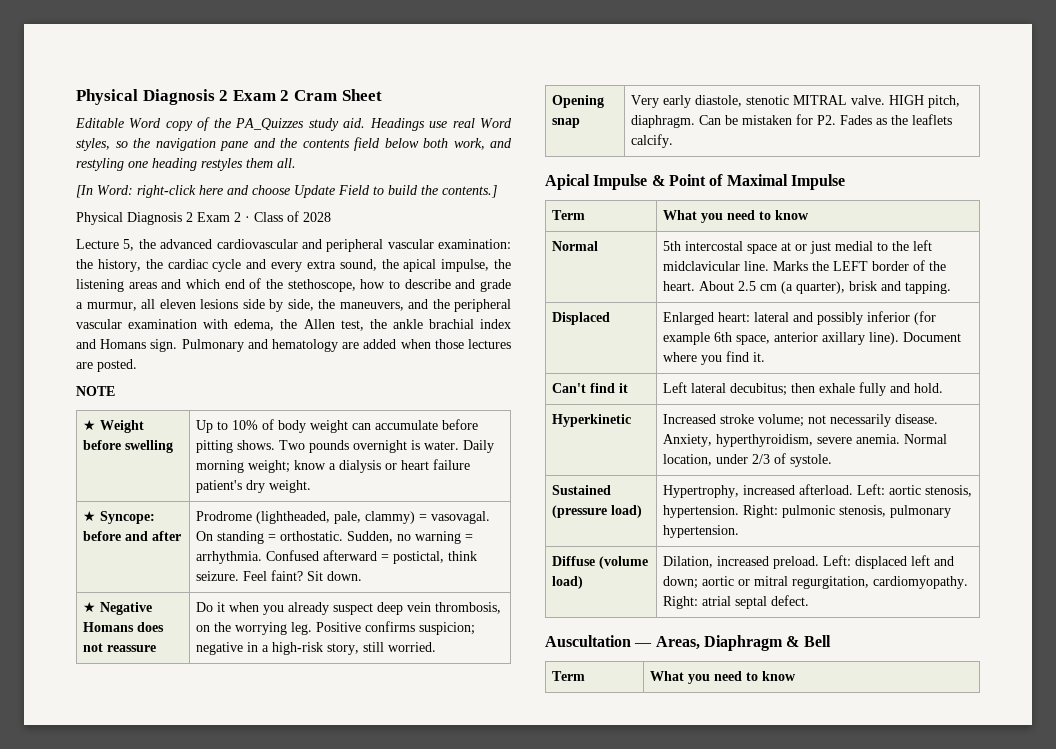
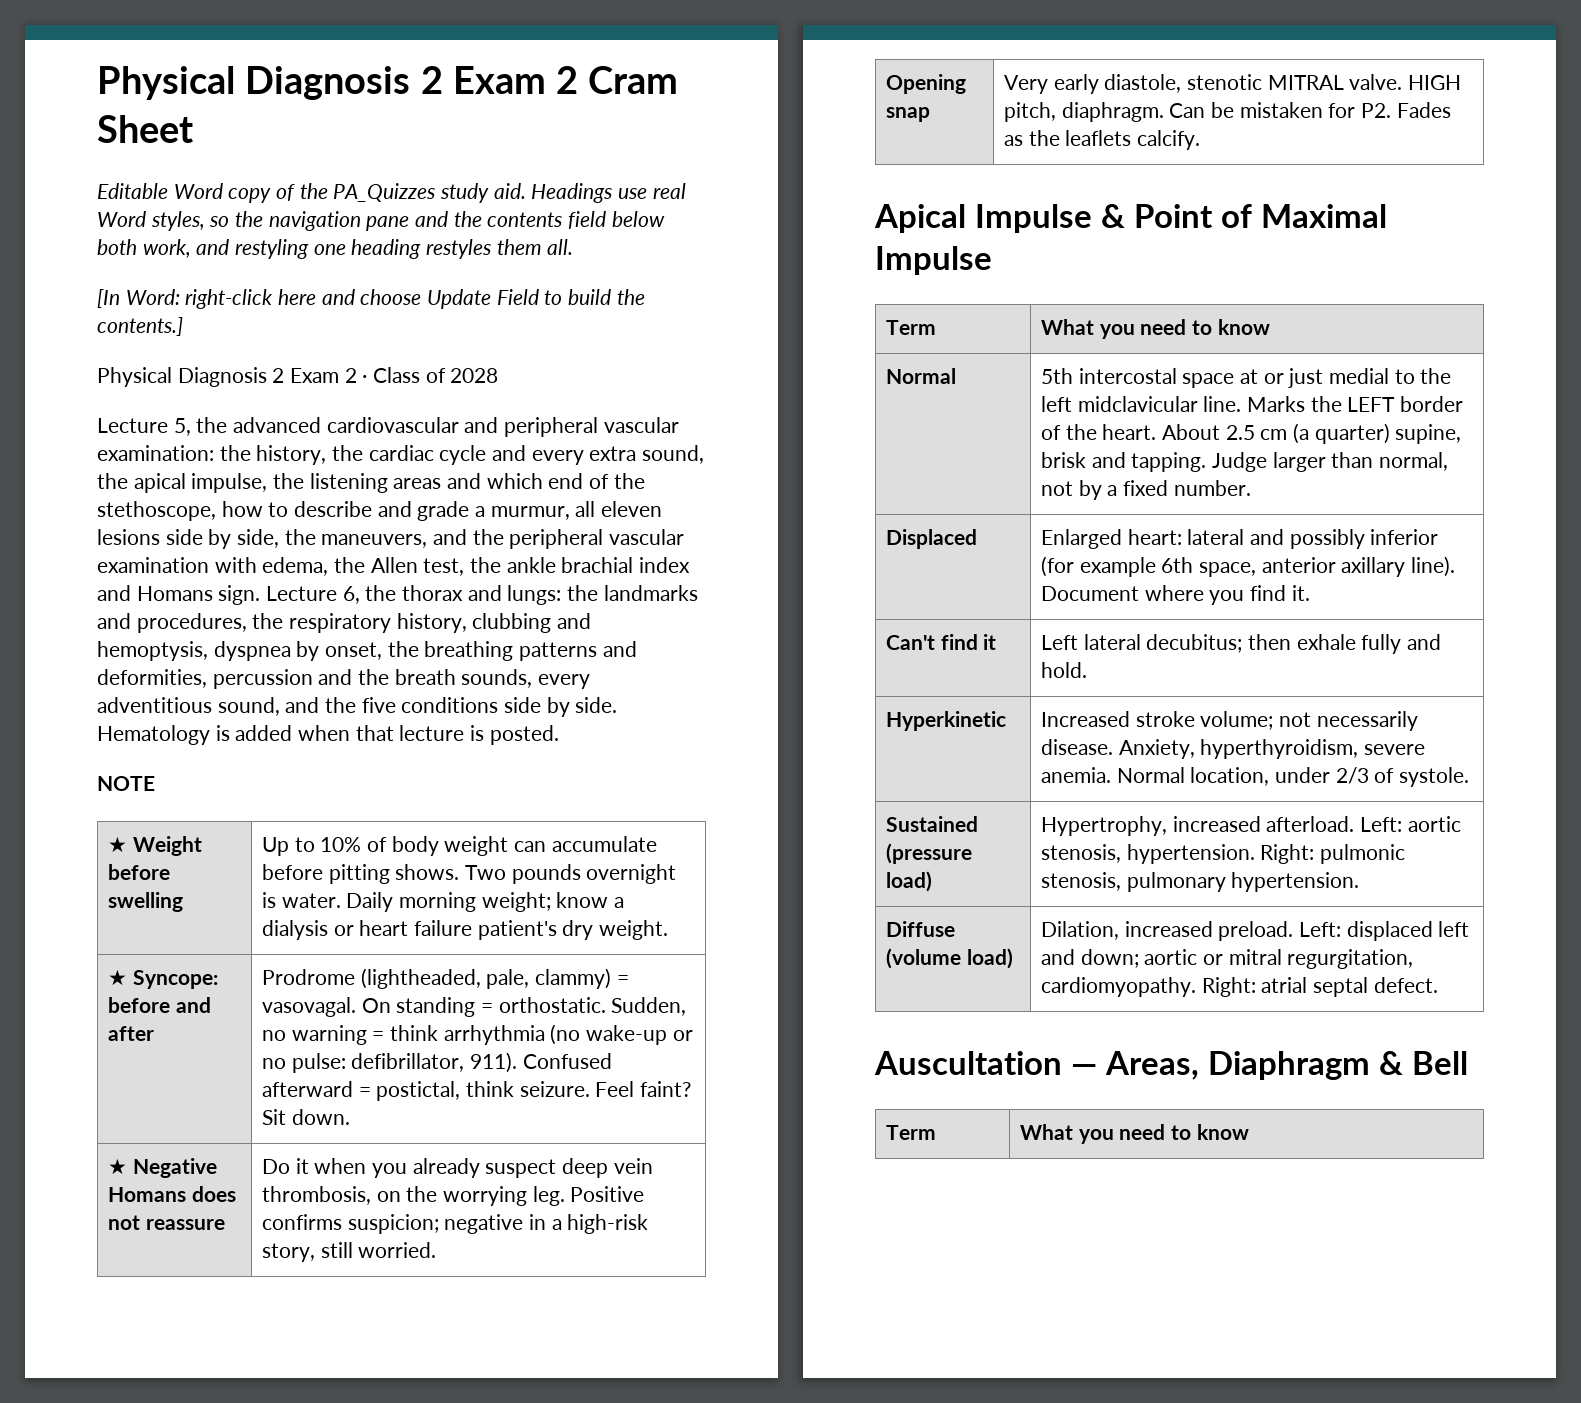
[181,339,511,352] [76,362,93,369] Pulmonary and hematology are added when those lectures are -> [266,585,698,605] [97,613,592,633] [97,641,637,661] [97,669,591,689] [97,697,618,717] [97,725,485,745] Lecture 6, the thorax and lungs: the landmarks and procedures, the respiratory history, clubbing and hemoptysis, dyspnea by onset, the breathing patterns and deformities, percussion and the breath sounds, every adventitious sound, and the five conditions side by side. Hematology is added when that lecture is
[196,551,263,564] arrhythmia. -> [390,1024,693,1045] [262,1052,518,1073] think arrhythmia (no wake-up or no pulse: defibrillator, 911).
[796,281,846,294] quarter), -> [1314,423,1462,444] quarter) supine,
(952, 287) none -> [1212,452,1449,472] [1041,480,1251,500] Judge larger than normal, not by a fixed number.

